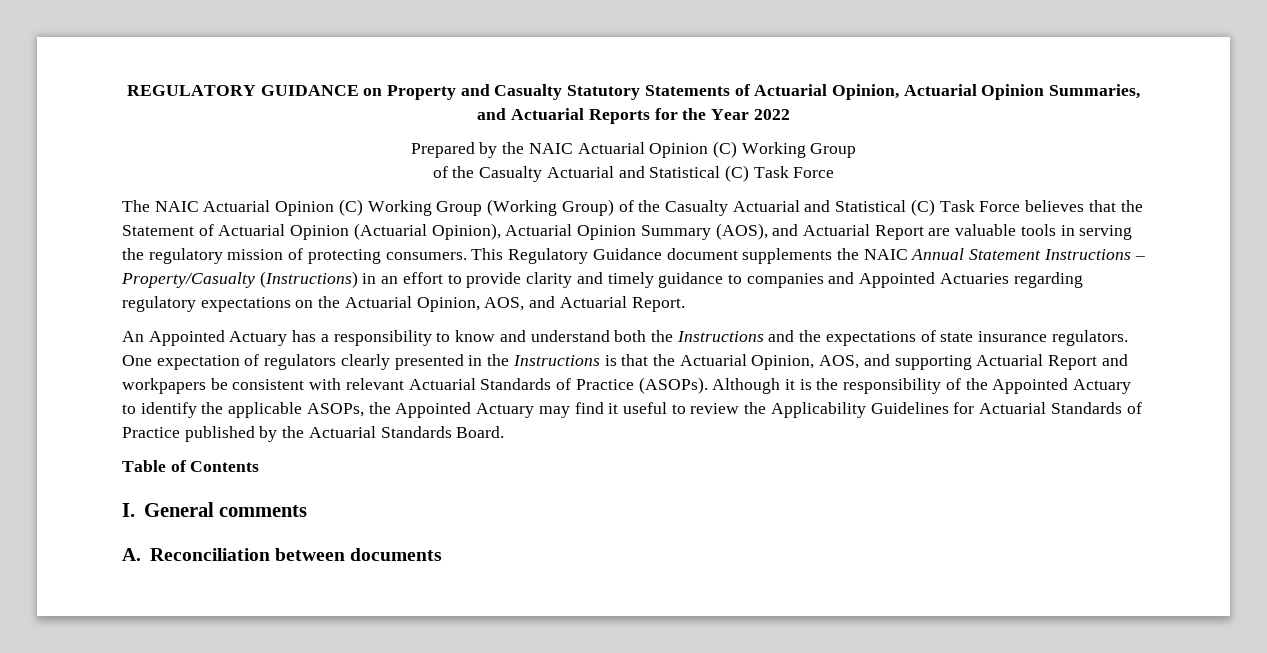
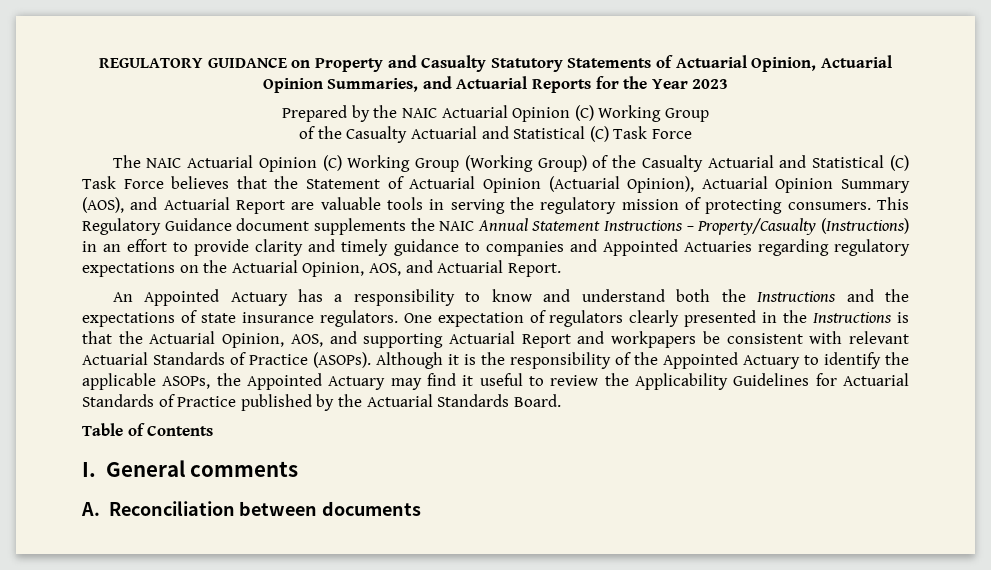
[753,109,790,120] 2022 -> [692,79,729,89] 2023

